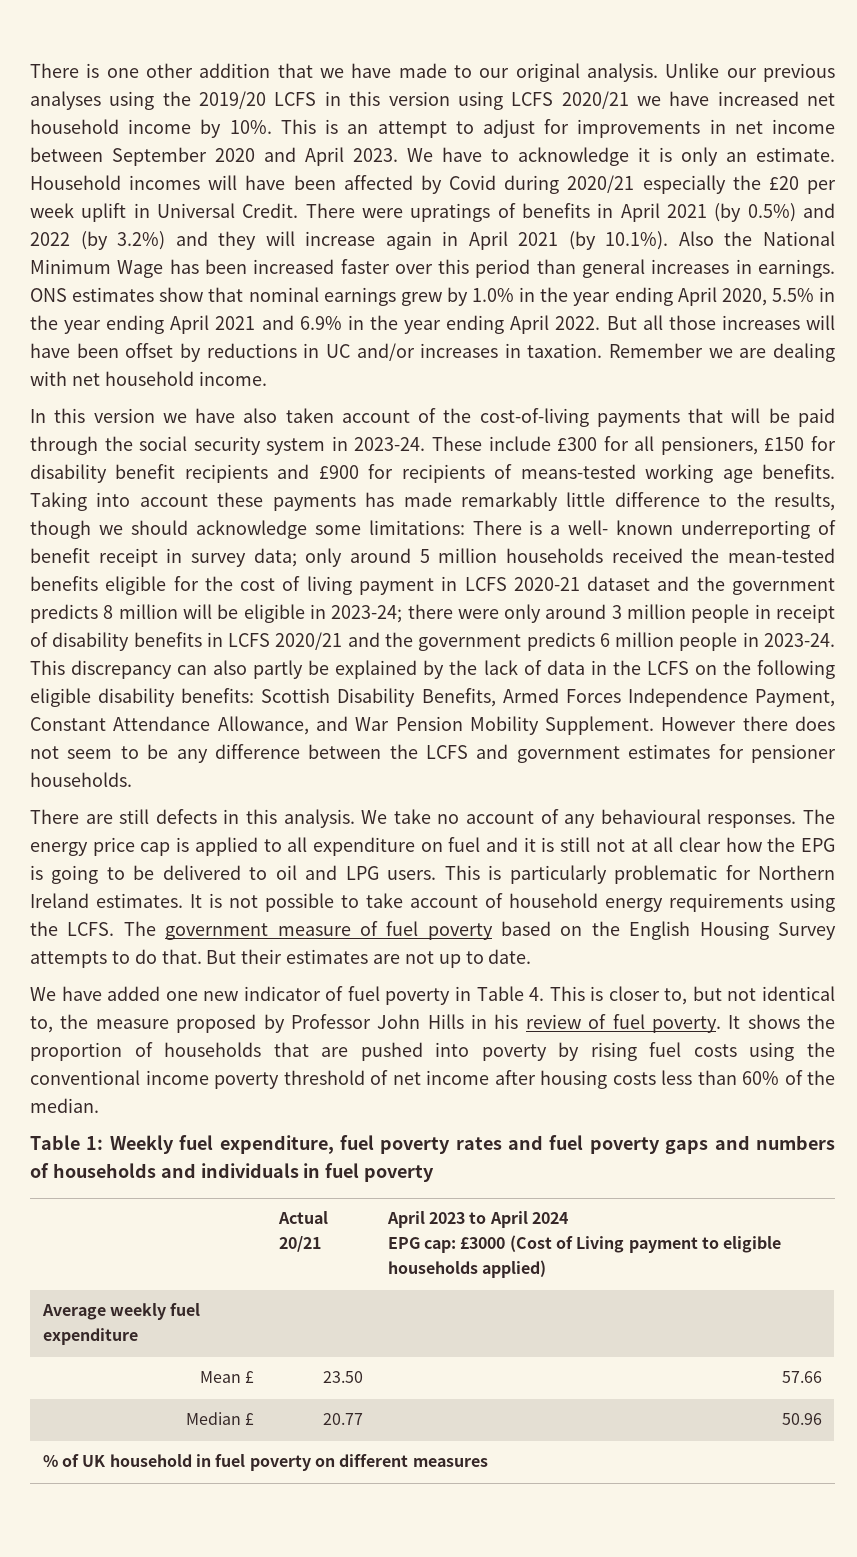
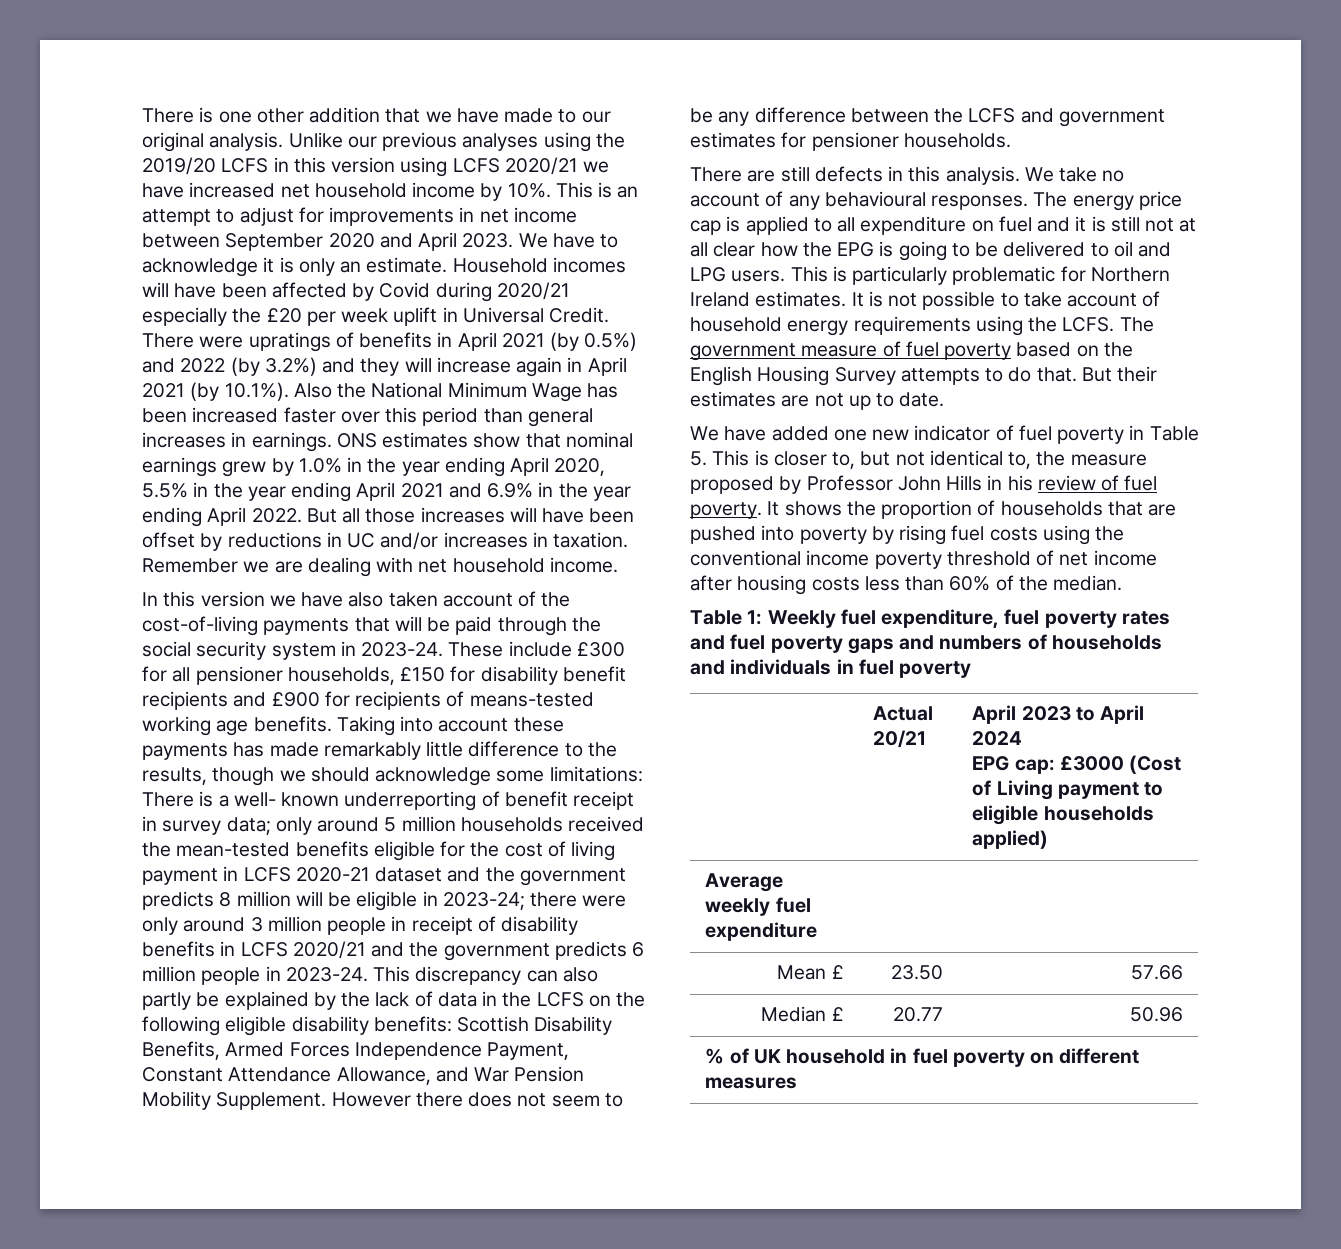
[660,436,758,455] pensioners, -> [195,666,395,685] pensioner households,
[529,987,545,1001] 4. -> [690,451,707,466] 5.

